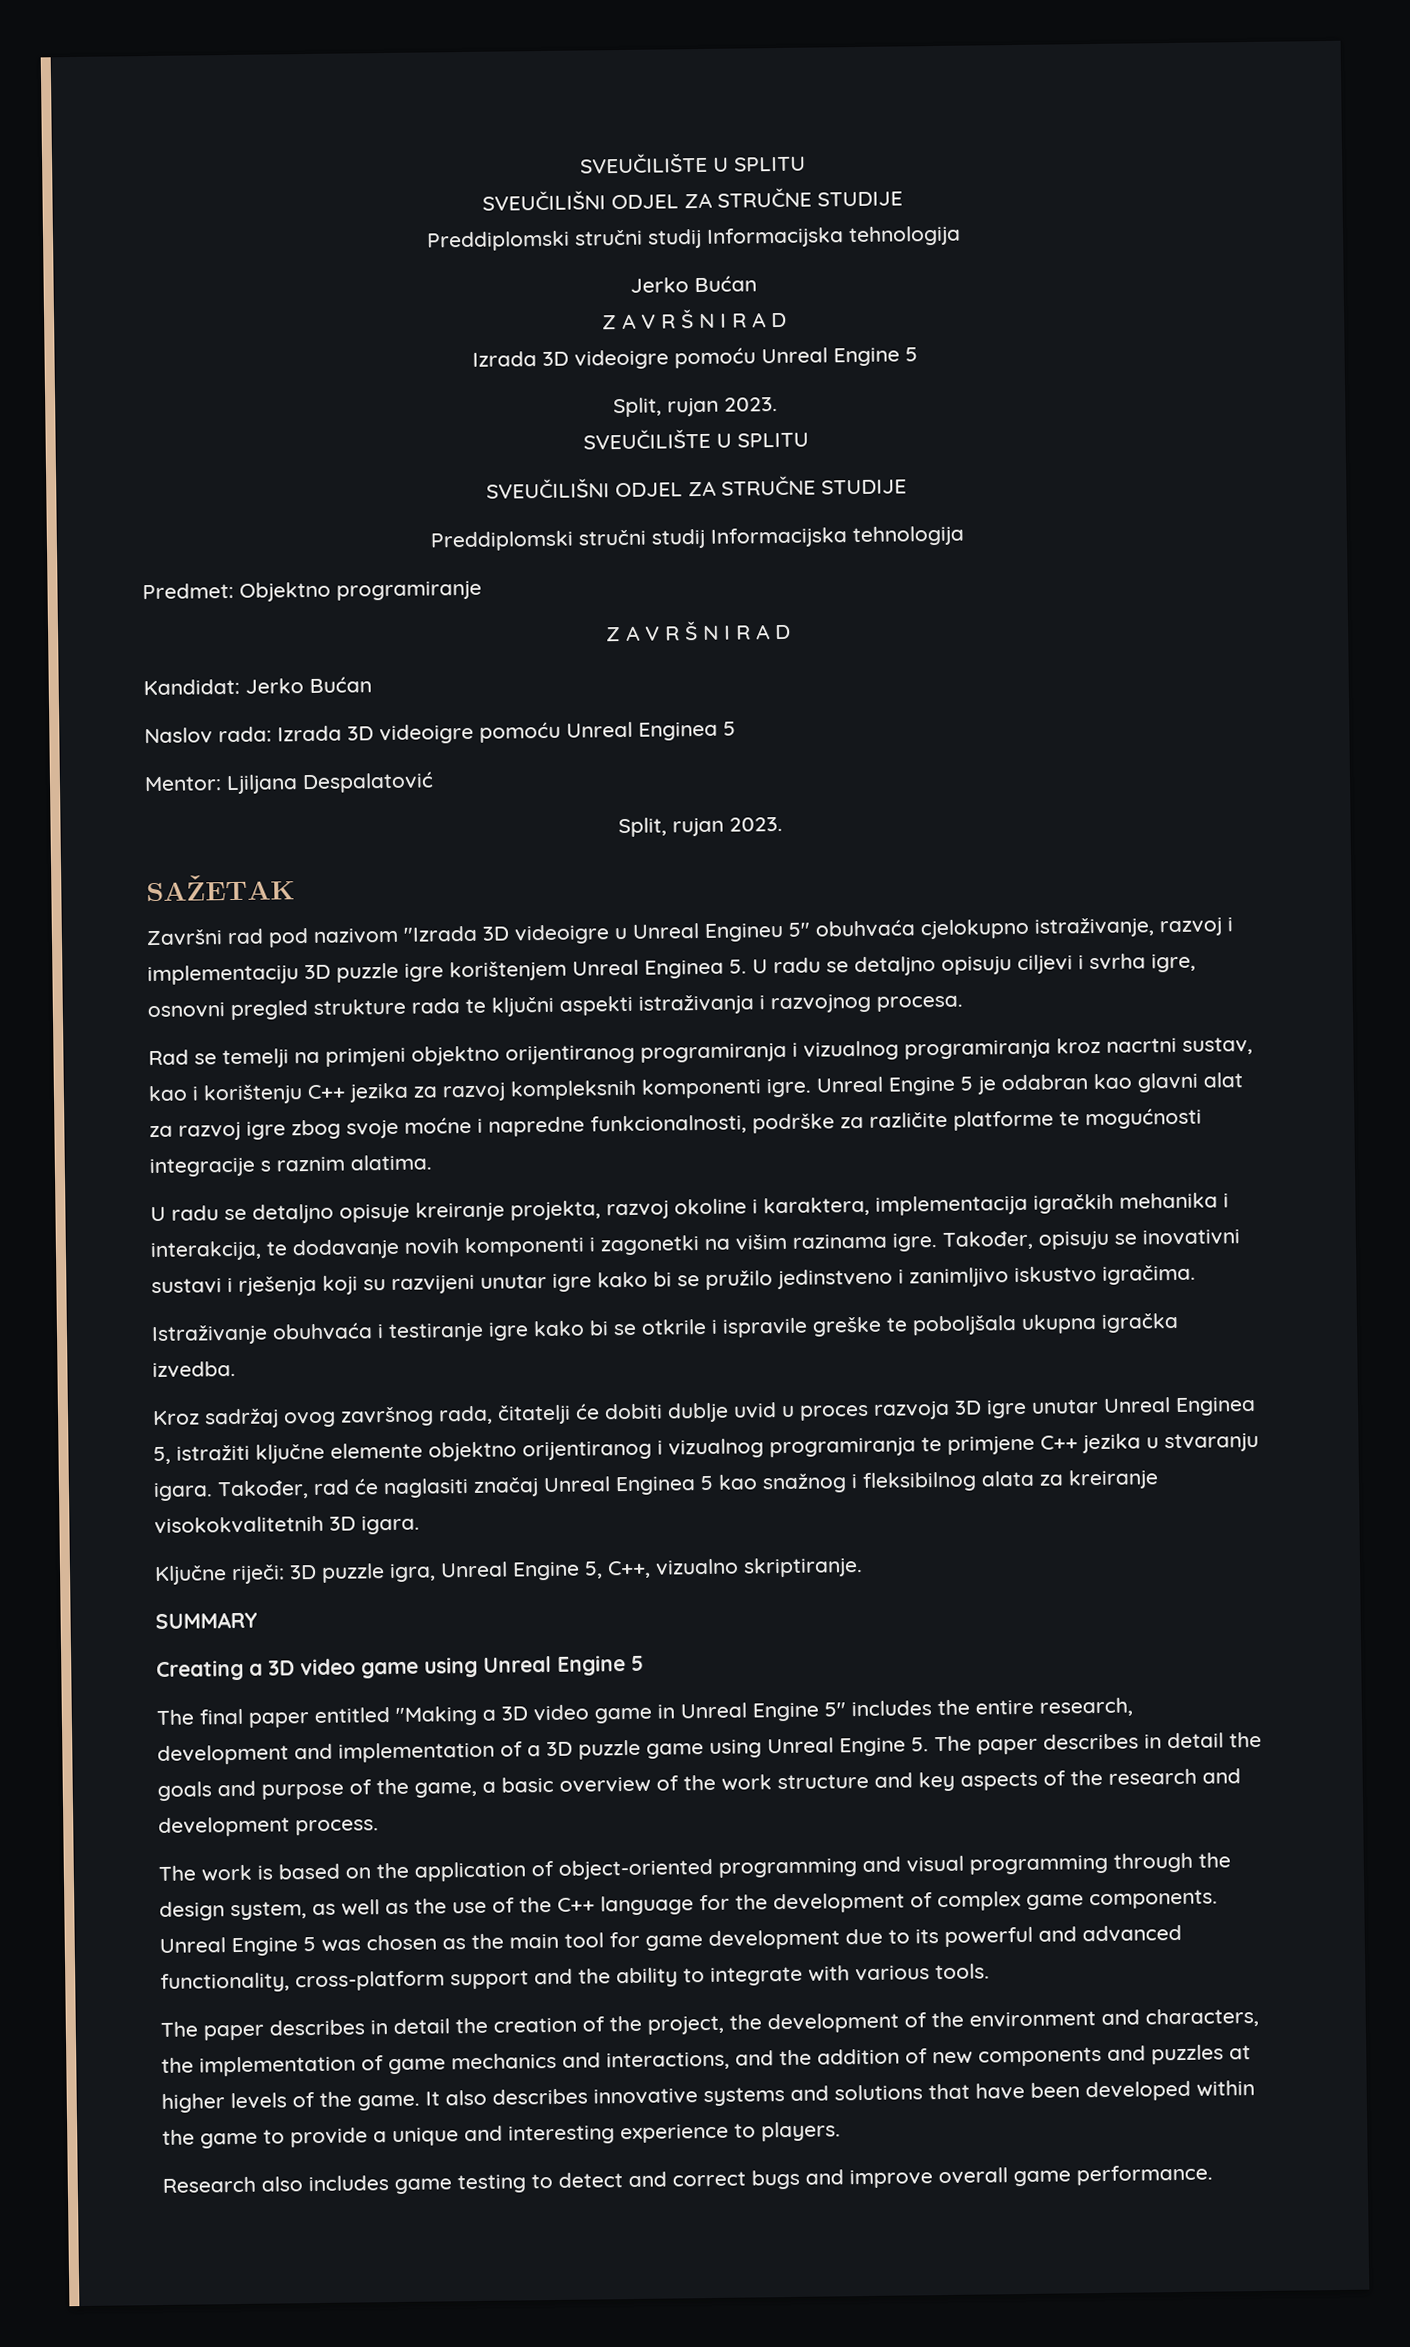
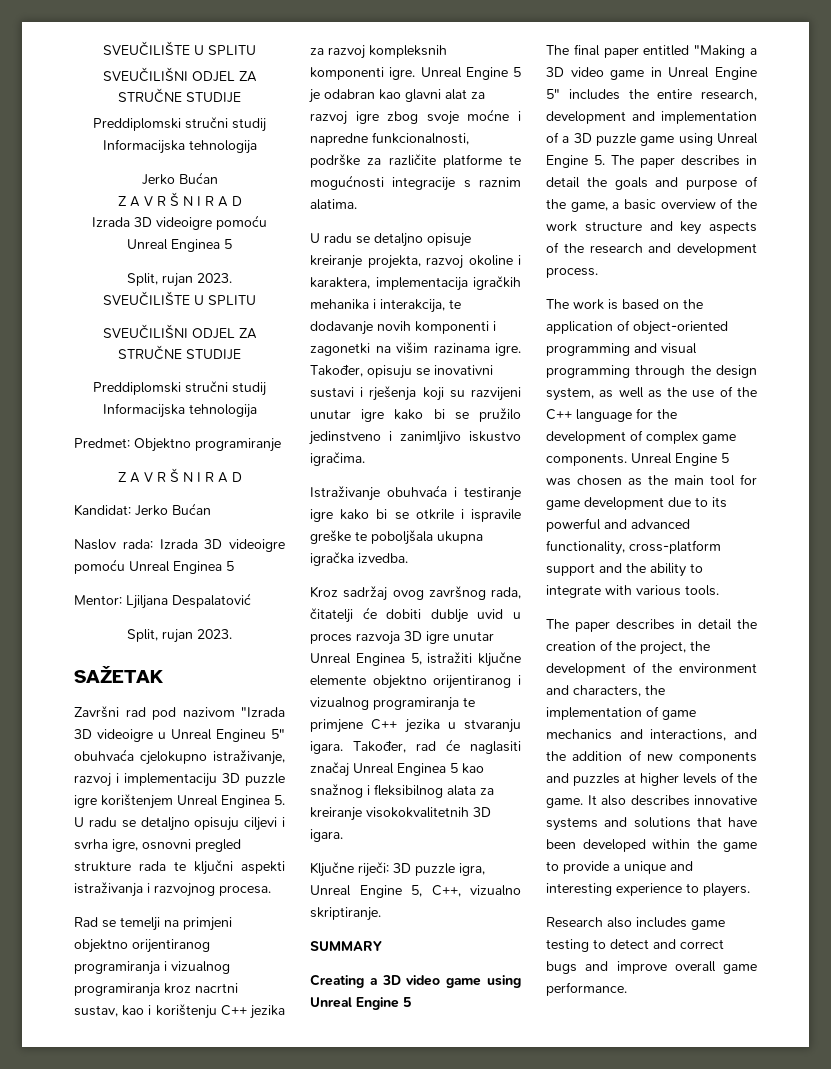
[832,347,900,367] Engine -> [171,239,220,252] Enginea

